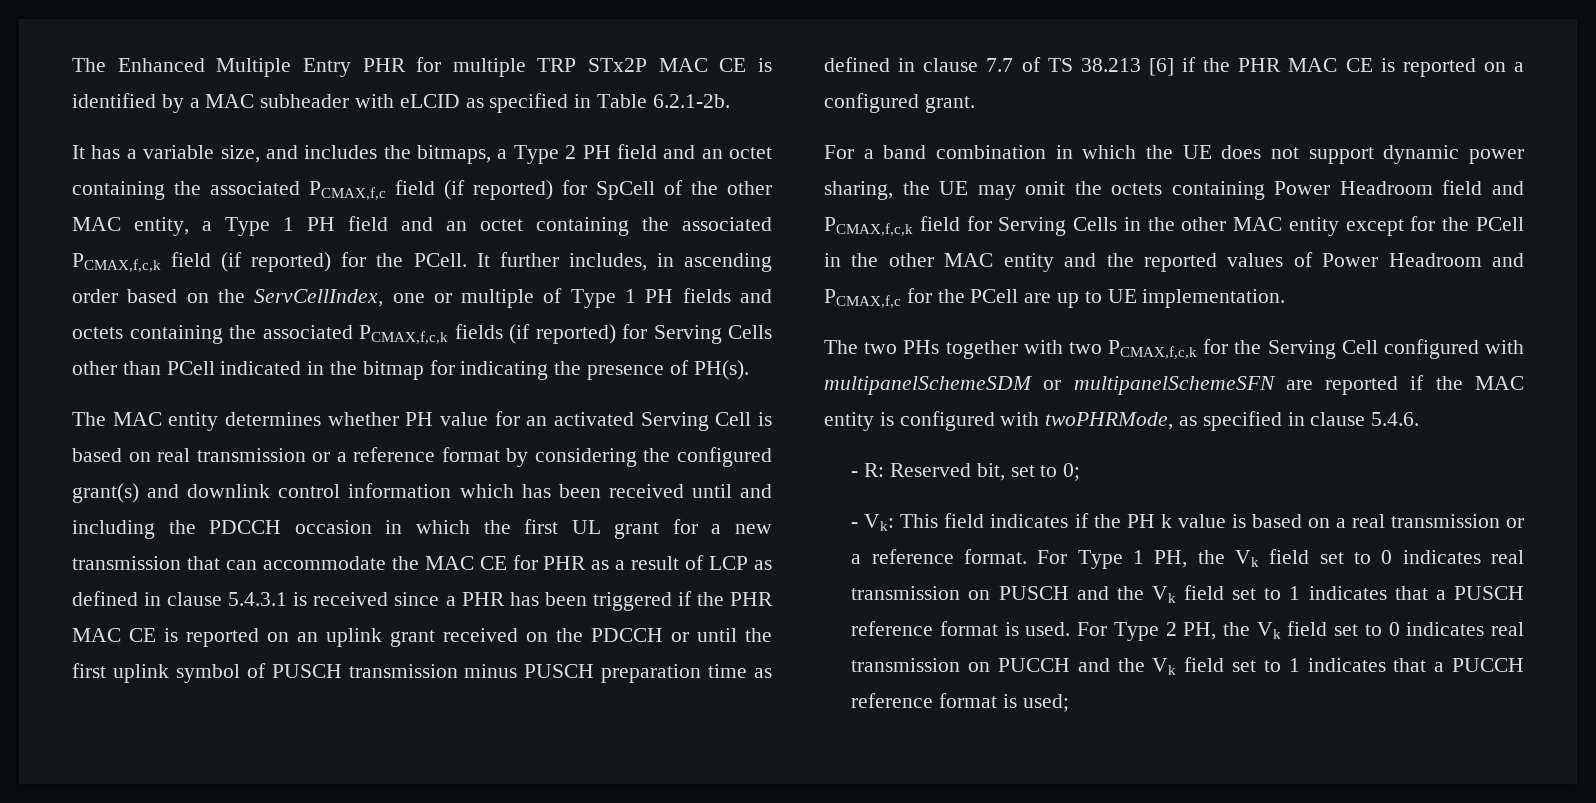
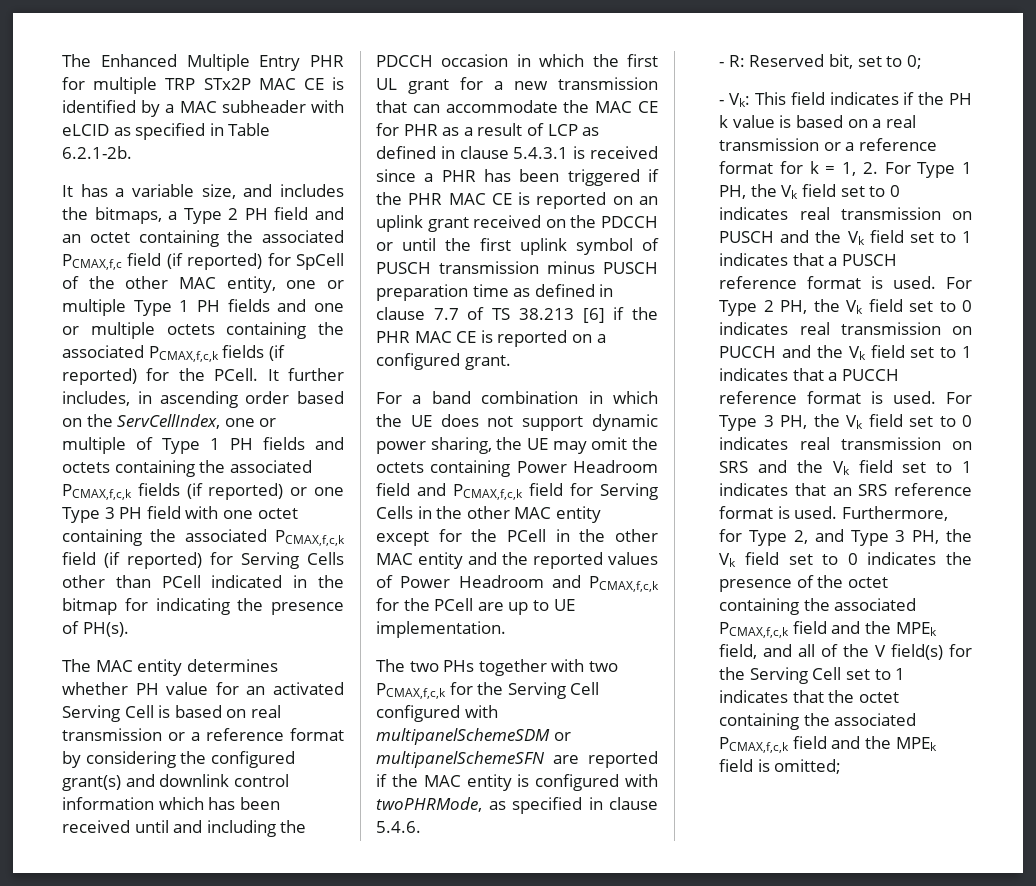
[202,216,772,236] [72,252,212,272] a Type 1 PH field and an octet containing the associated PCMAX,f,c,k field -> [286,280,344,289] [62,299,344,316] [62,322,344,339] [62,345,265,362] one or multiple Type 1 PH fields and one or multiple octets containing the associated PCMAX,f,c,k fields
(616, 334) none -> [290,487,344,496] [62,506,298,523] [62,529,345,546] [62,552,202,569] or one Type 3 PH field with one octet containing the associated PCMAX,f,c,k field (if reported)
[824,289,901,308] PCMAX,f,c -> [589,576,659,592] PCMAX,f,c,k
[963,549,1027,564] format. -> [719,161,878,176] format for k = 1, 2.
[1022,694,1069,712] used; -> [893,391,972,404] [719,414,972,431] [719,437,972,450] [719,460,972,475] [719,483,972,496] [719,506,949,521] [719,529,972,546] [719,552,972,567] [719,575,889,592] [719,598,917,615] [719,621,937,638] [719,644,972,660] [719,667,906,684] [719,690,900,703] [719,713,917,730] [719,736,937,753] [719,759,842,774] used. For Type 3 PH, the Vk field set to 0 indicates real transmission on SRS and the Vk field set to 1 indicates that an SRS reference format is used. Furthermore, for Type 2, and Type 3 PH, the Vk field set to 0 indicates the presence of the octet containing the associated PCMAX,f,c,k field and the MPEk field, and all of the V field(s) for the Serving Cell set to 1 indicates that the octet containing the associated PCMAX,f,c,k field and the MPEk field is omitted;

